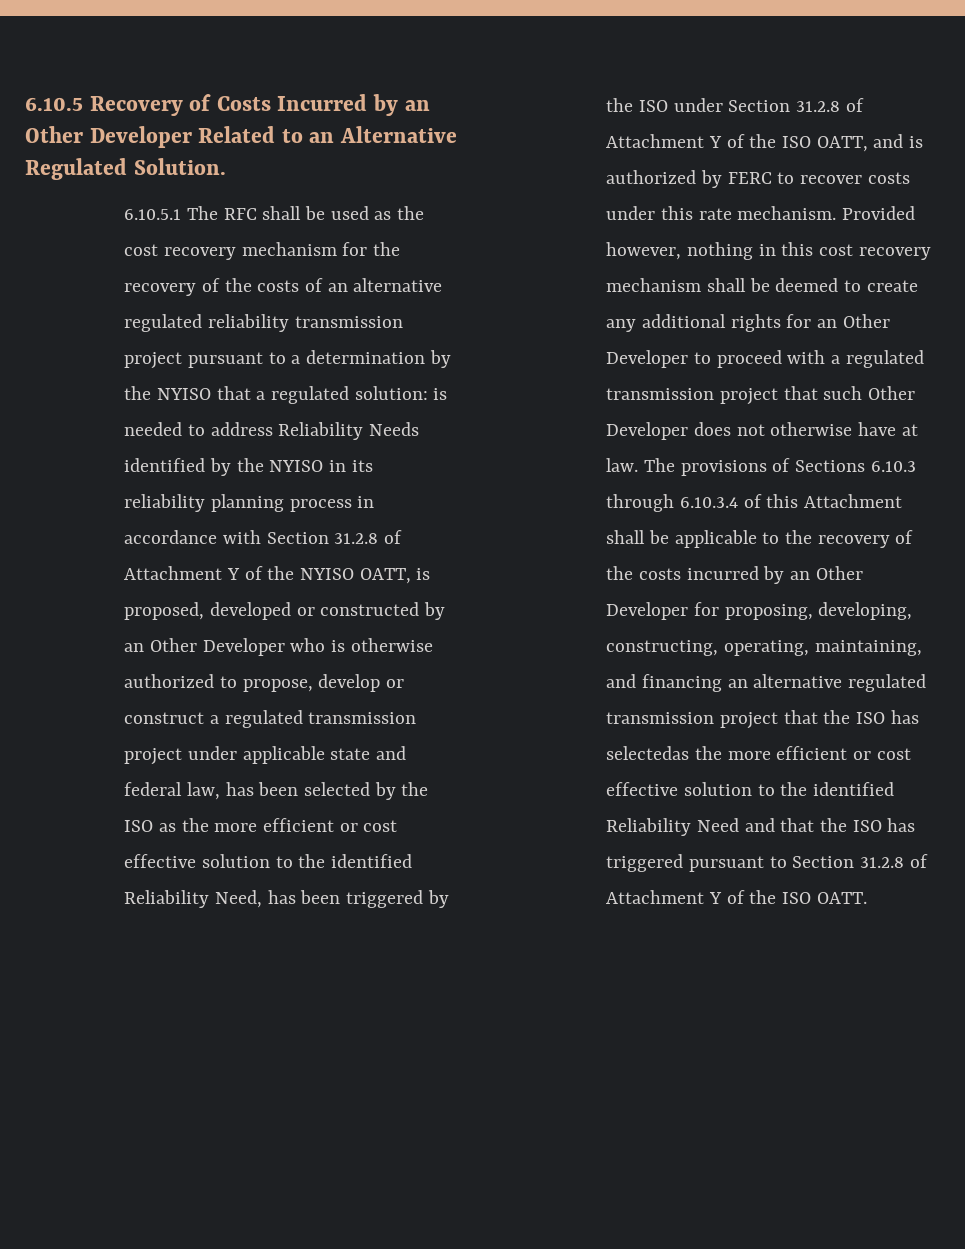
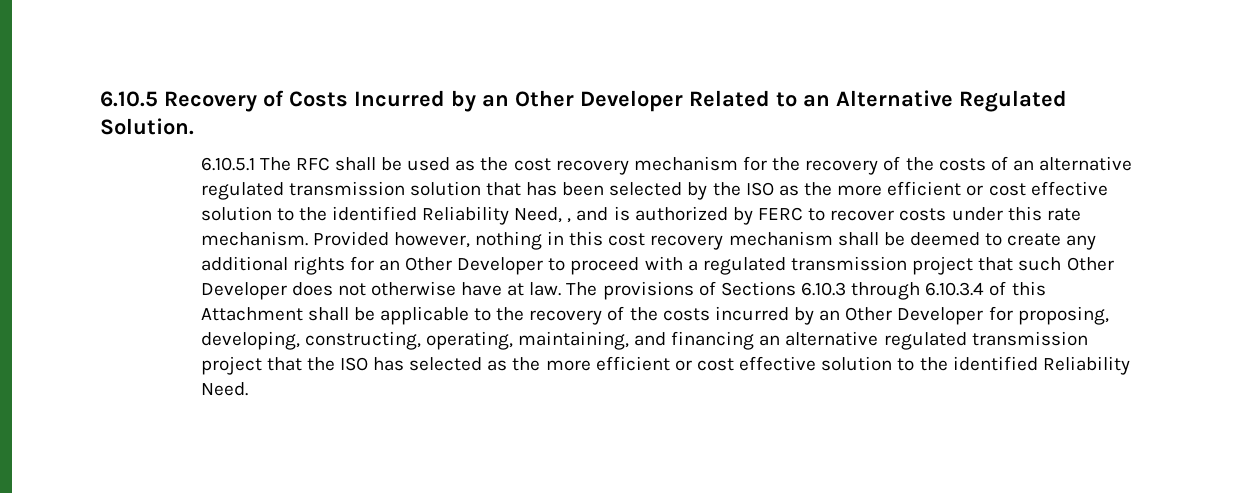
[208,314,403,332] [124,350,451,369] [124,386,448,404] [124,422,420,440] [124,458,373,476] [124,494,375,512] [124,530,403,544] [124,566,431,584] [124,602,446,620] [124,638,433,656] [124,674,405,692] [124,710,417,728] [124,746,407,765] [124,782,221,800] reliability transmission project pursuant to a determination by the NYISO that a regulated solution: is needed to address Reliability Needs identified by the NYISO in its reliability planning process in accordance with Section 31.2.8 of Attachment Y of the NYISO OATT, is proposed, developed or constructed by an Other Developer who is otherwise authorized to propose, develop or construct a regulated transmission project under applicable state and federal law, -> [288,181,521,196] transmission solution that
[267,890,449,908] [606,98,864,112] [606,134,868,152] has been triggered by the ISO under Section 31.2.8 of Attachment Y of the ISO OATT, -> [567,218,572,223] ,
[606,746,690,760] selectedas -> [409,357,508,371] selected as
[697,818,916,832] [606,854,928,872] [606,890,867,904] Need and that the ISO has triggered pursuant to Section 31.2.8 of Attachment Y of the ISO OATT. -> [200,382,248,396] Need.

